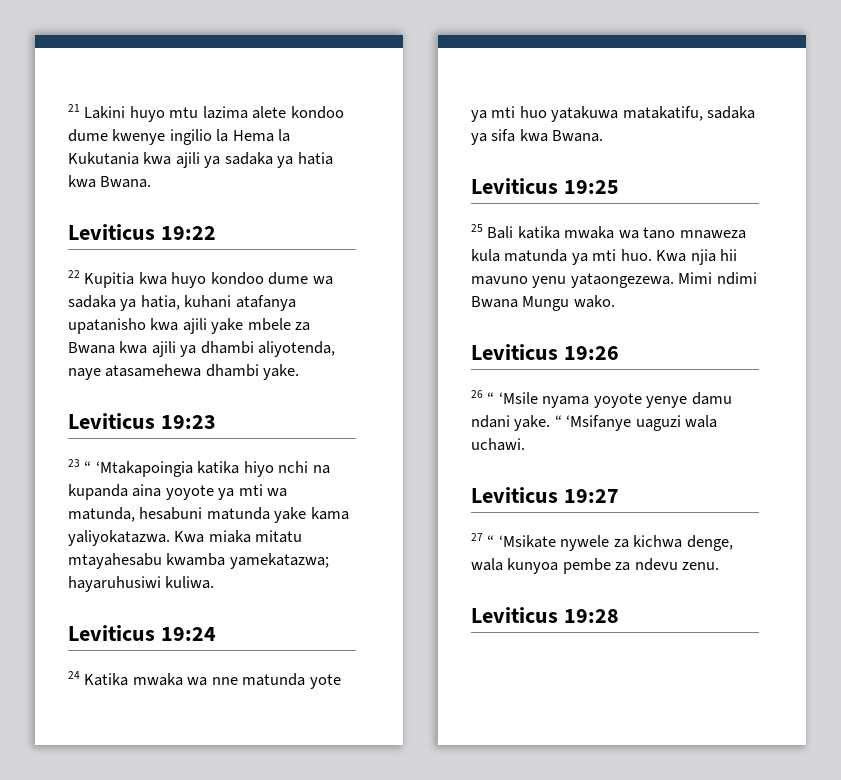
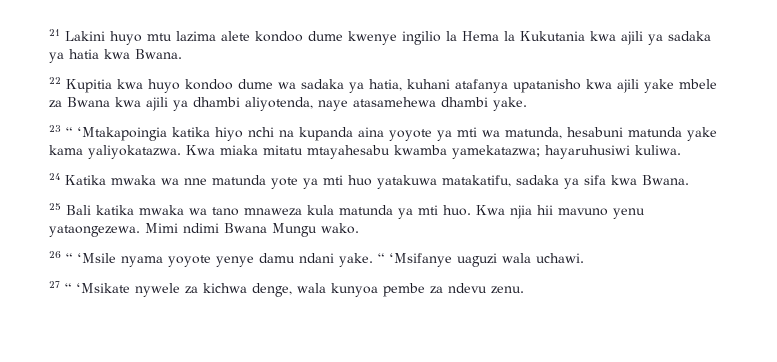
[68,224,216,240] // Leviticus 19:22 -> (182, 54) none
[68,413,216,429] // Leviticus 19:23 -> (527, 104) none
[68,625,216,641] // Leviticus 19:24 -> (681, 150) none
[471,178,619,194] // Leviticus 19:25 -> (689, 180) none
[471,344,619,360] // Leviticus 19:26 -> (359, 228) none
[471,487,619,503] // Leviticus 19:27 -> (584, 258) none
[471,607,619,623] // Leviticus 19:28 -> (524, 290) none

